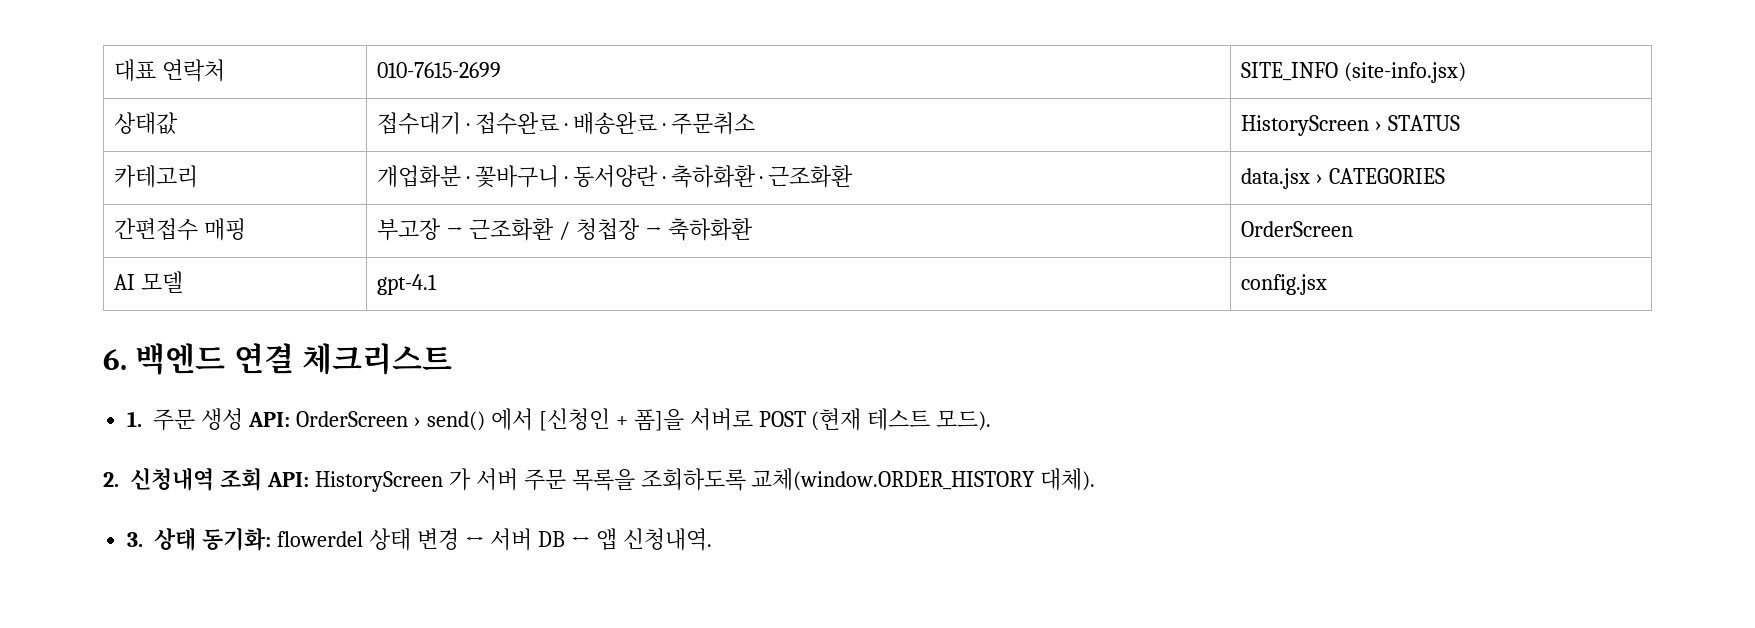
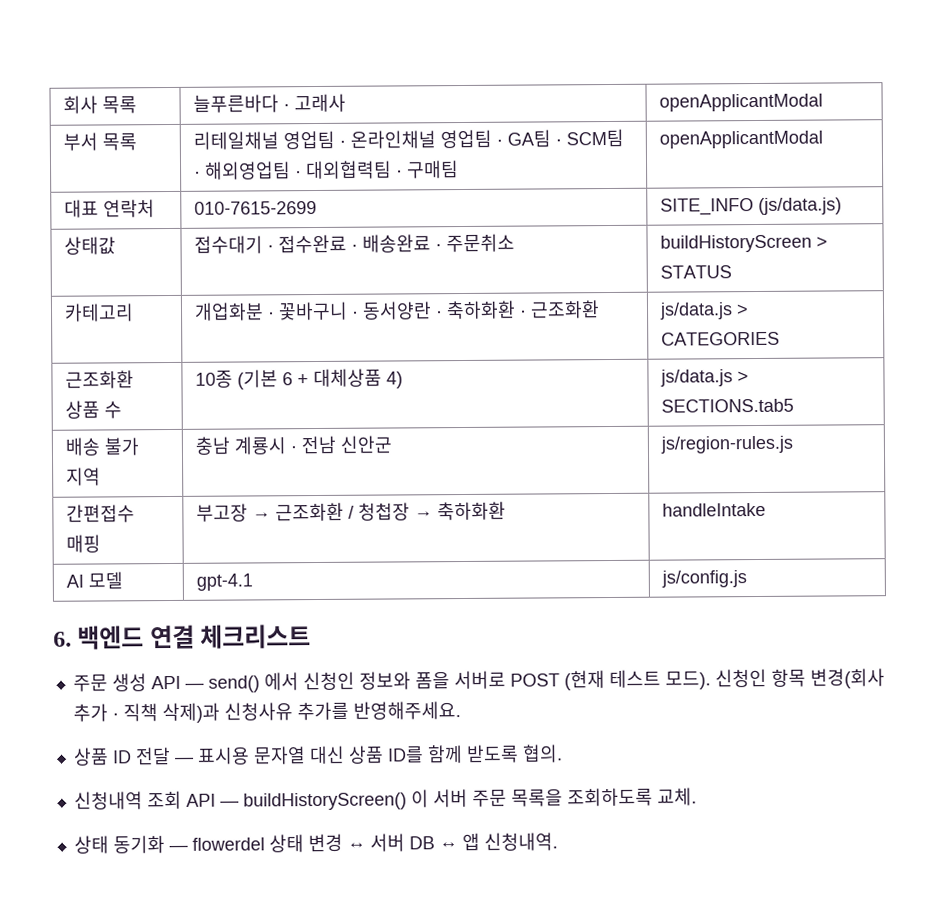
(113, 70) none -> [63,95,138,114] [193,93,347,113] [659,93,824,112] [63,132,138,151] [193,128,625,150] [194,160,460,180] [659,130,824,149] 회사 목록 | 늘푸른바다 · 고래사 | openApplicantModal // 부서 목록 | 리테일채널 영업팀 · 온라인채널 영업팀 · GA팀 · SCM팀 · 해외영업팀 · 대외협력팀 · 구매팀 | openApplicantModal //
[1343,62,1466,83] (site-info.jsx) -> [758,197,843,215] (js/data.js)
[1240,115,1382,136] HistoryScreen › -> [660,234,829,253] buildHistoryScreen >
[1240,168,1323,189] data.jsx › -> [659,302,750,320] js/data.js >
(1445, 176) none -> [65,370,135,389] [65,400,123,419] [195,368,404,390] [660,369,750,387] [661,398,795,413] [65,437,140,456] [66,467,102,486] [195,435,393,455] [660,435,794,454] // 근조화환 상품 수 | 10종 (기본 6 + 대체상품 4) | js/data.js > SECTIONS.tab5 // 배송 불가 지역 | 충남 계룡시 · 전남 신안군 | js/region-rules.js
[1240,221,1353,237] OrderScreen -> [662,502,767,517] handleIntake
[1240,274,1327,295] config.jsx -> [661,570,748,588] js/config.js
[127,411,143,427] 1. -> (312, 636) none
[248,408,684,431] API: OrderScreen › send() 에서 [신청인 + 폼]을 -> [150,671,450,693] API — send() 에서 신청인 정보와 폼을
[103,468,1096,492] [127,527,272,551] // 2. 신청내역 조회 API: HistoryScreen 가 서버 주문 목록을 조회하도록 교체(window.ORDER_HISTORY 대체). // 3. 상태 동기화: -> [714,668,885,689] [72,701,461,724] [72,744,563,766] [73,787,697,811] [73,835,188,854] 신청인 항목 변경(회사 추가 · 직책 삭제)과 신청사유 추가를 반영해주세요. // 상품 ID 전달 — 표시용 문자열 대신 상품 ID를 함께 받도록 협의. // 신청내역 조회 API — buildHistoryScreen() 이 서버 주문 목록을 조회하도록 교체. // 상태 동기화 —

